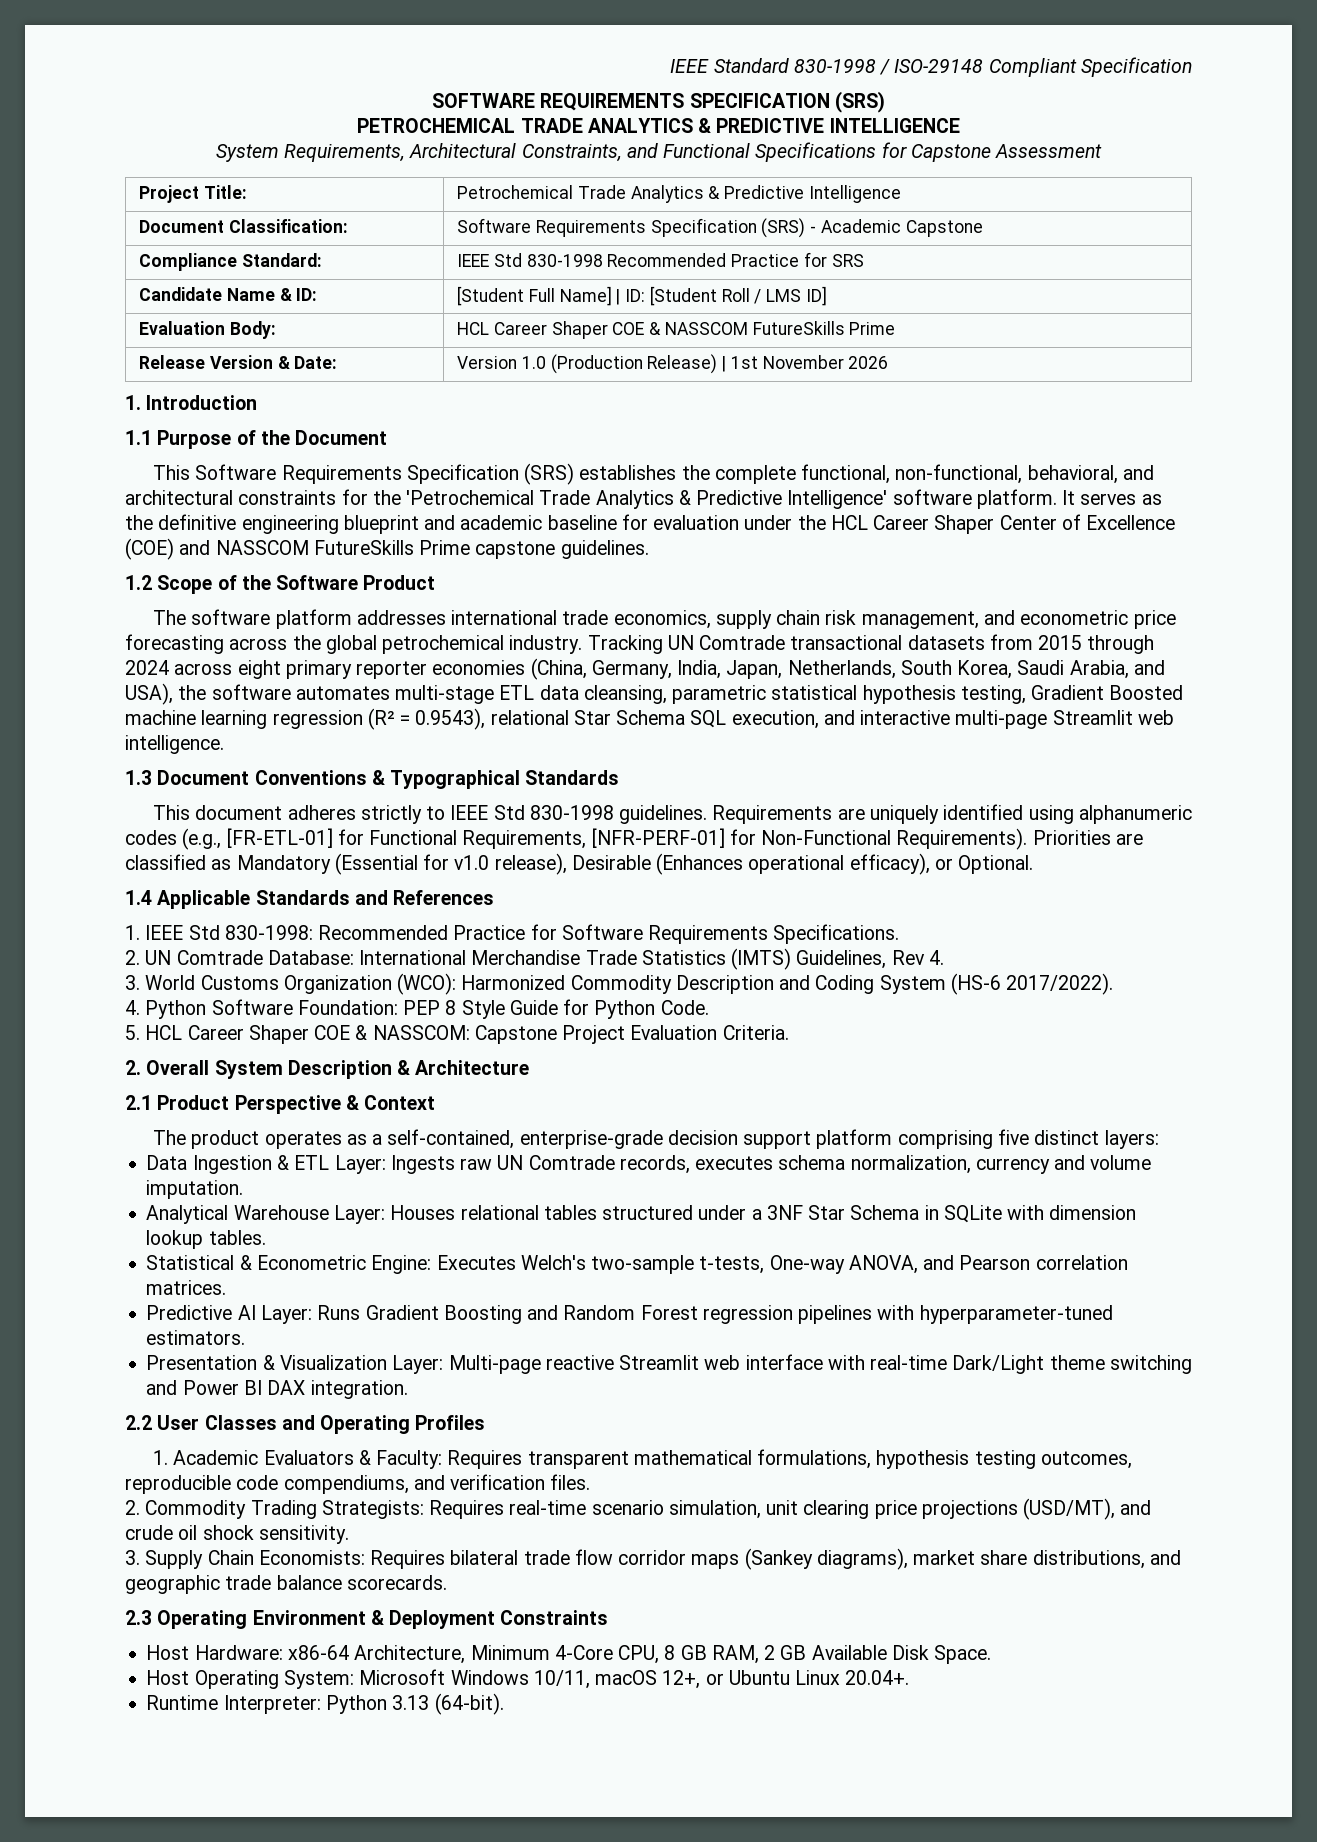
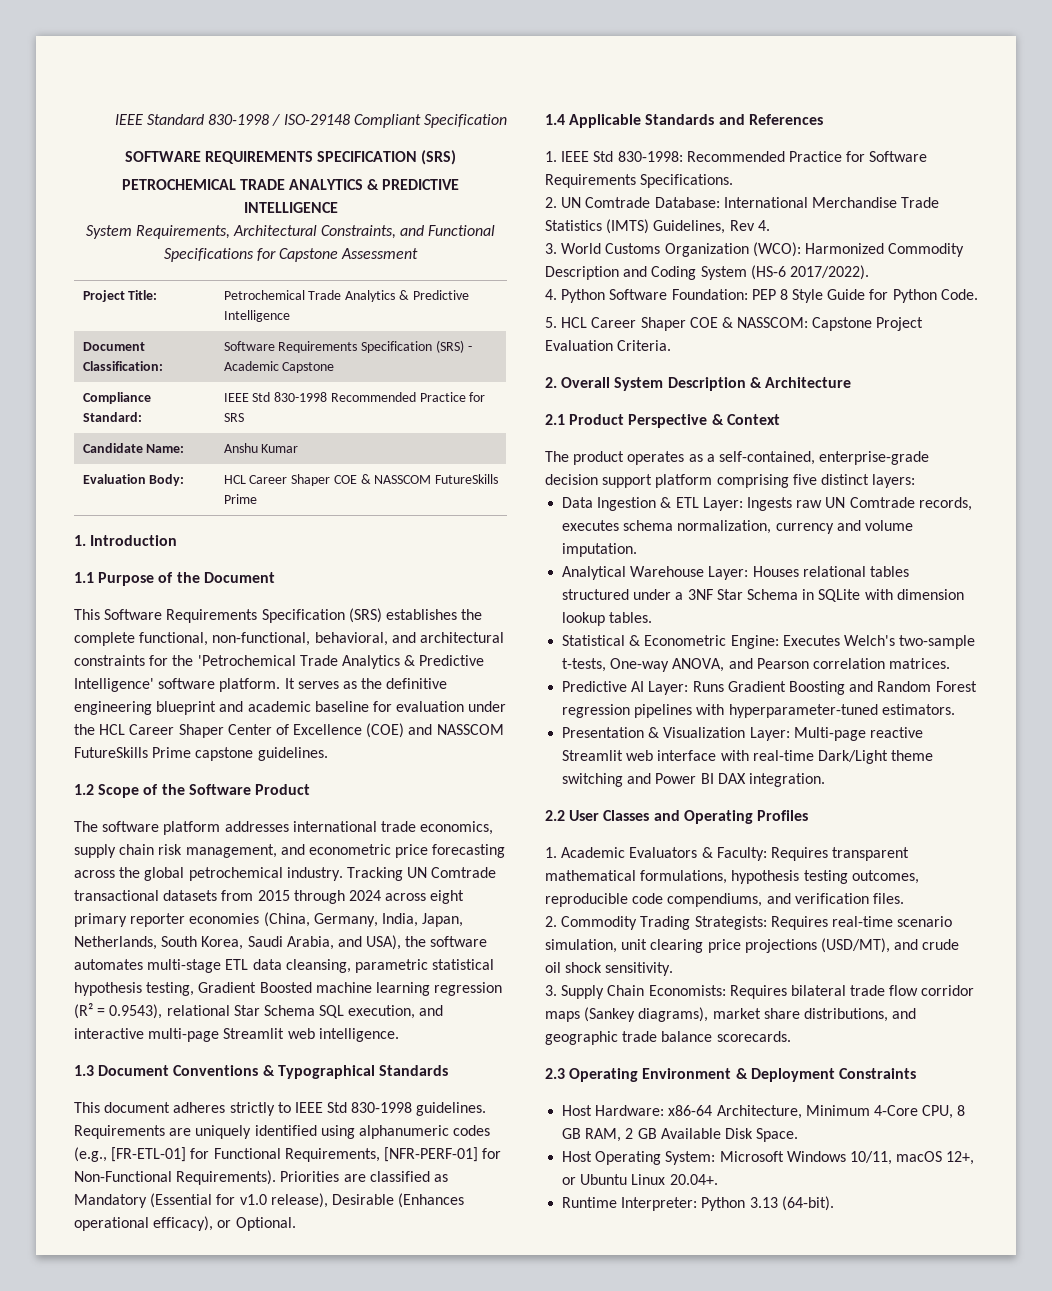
[227,288,318,301] [457,286,827,306] Name & ID: | [Student Full Name] | ID: [Student Roll / LMS ID] -> [146,444,185,453] [223,443,299,453] Name: | Anshu Kumar
[139,355,338,369] [457,354,889,374] // Release Version & Date: | Version 1.0 (Production Release) | 1st November 2026 -> (257, 499) none

